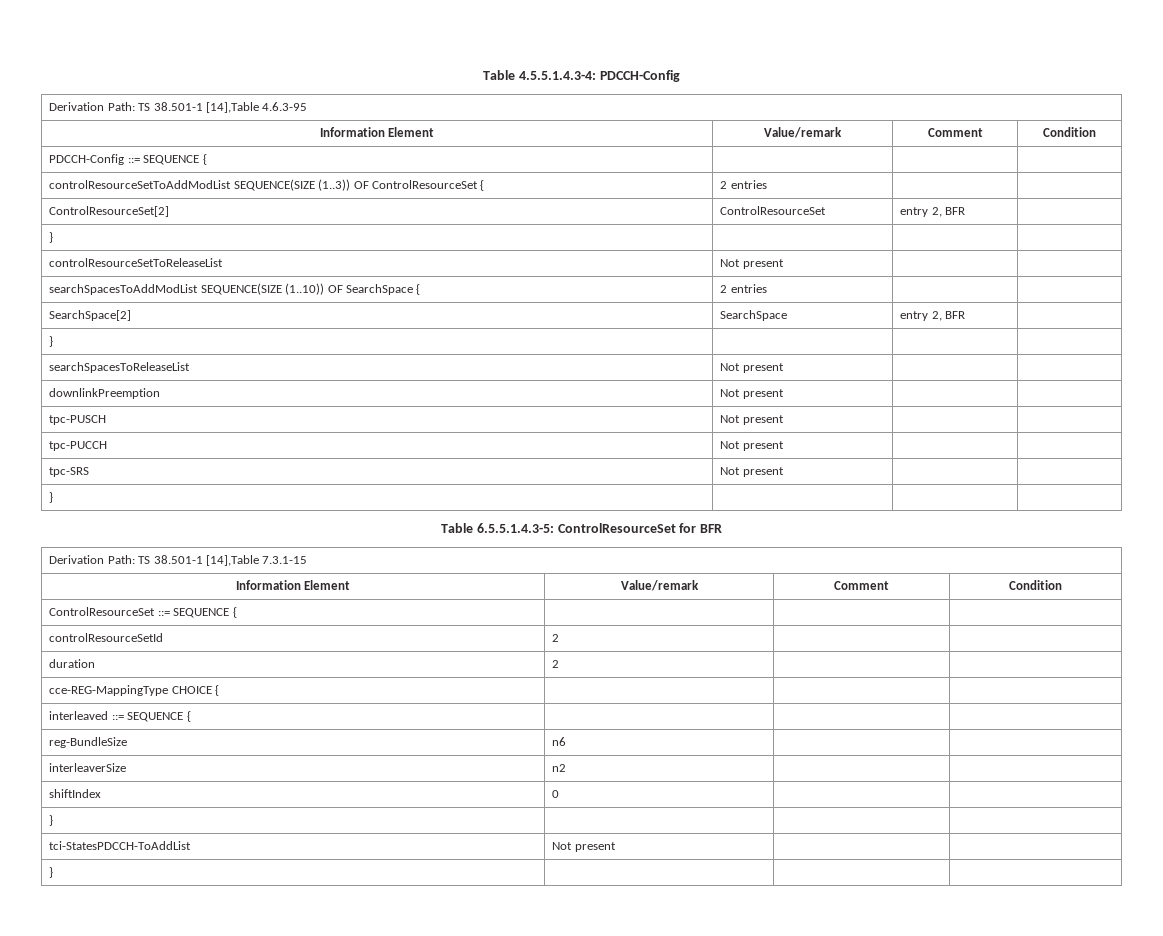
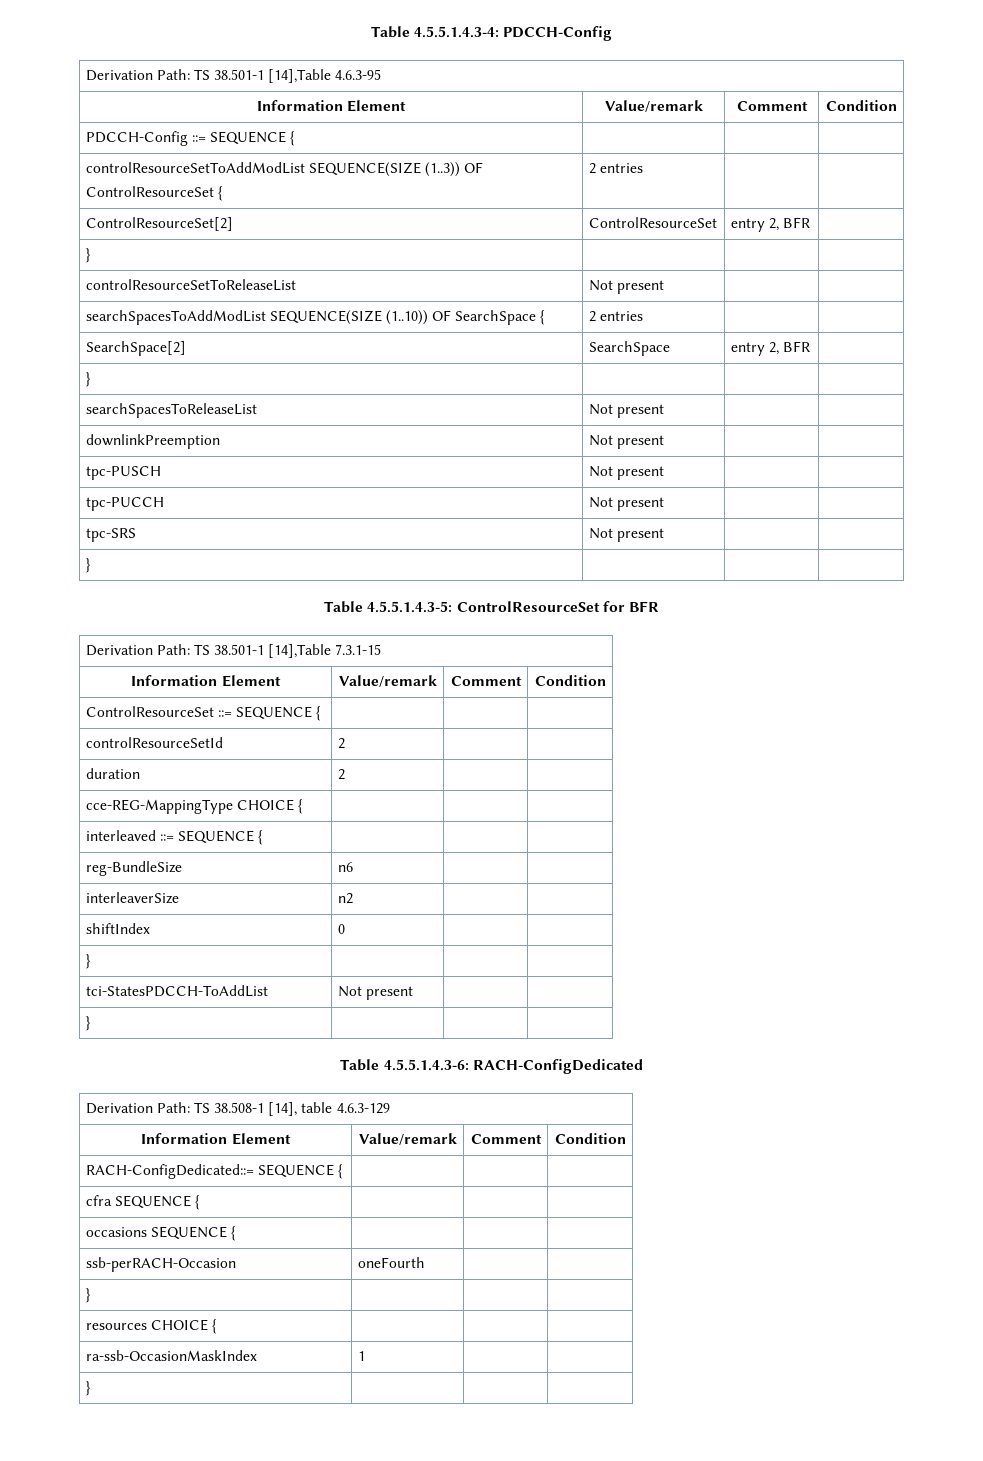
[476,523,554,533] 6.5.5.1.4.3-5: -> [367,601,453,613] 4.5.5.1.4.3-5:
(54, 872) none -> [340,1059,643,1074] [85,1102,390,1116] [141,1133,291,1145] [358,1133,457,1145] [470,1134,542,1144] [554,1133,626,1144] [85,1164,343,1179] [85,1195,200,1210] [85,1226,236,1241] [85,1257,236,1272] [357,1257,425,1268] [85,1288,91,1303] [85,1319,217,1334] [85,1350,257,1361] [357,1351,365,1361] [85,1381,91,1396] // Table 4.5.5.1.4.3-6: RACH-ConfigDedicated // Derivation Path: TS 38.508-1 [14], table 4.6.3-129 // Information Element | Value/remark | Comment | Condition // RACH-ConfigDedicated::= SEQUENCE { | | | // cfra SEQUENCE { | | | // occasions SEQUENCE { | | | // ssb-perRACH-Occasion | oneFourth | | // } | | | // resources CHOICE { | | | // ra-ssb-OccasionMaskIndex | 1 | | // } | | |

